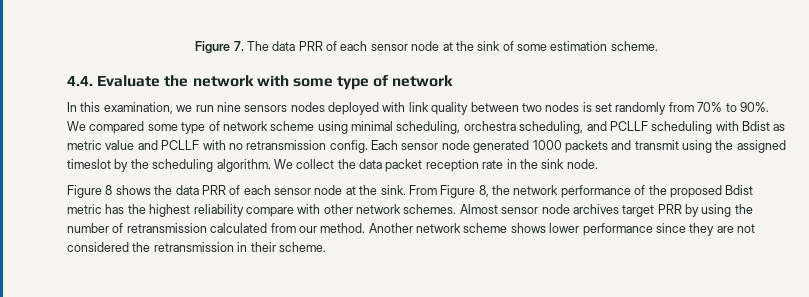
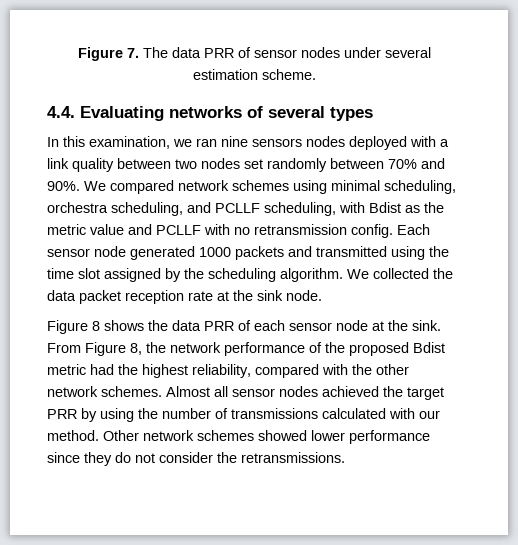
[340,41,658,51] [67,75,454,90] each sensor node at the sink of some estimation scheme. // 4.4. Evaluate the network with some type of network -> [253,47,431,58] [192,69,316,80] [47,106,373,121] sensor nodes under several estimation scheme. // 4.4. Evaluating networks of several types
[195,105,214,112] run -> [196,138,217,147] ran
(406, 107) none -> [440,139,449,147] a
[582,102,592,112] is -> (240, 163) none
[668,102,769,112] [67,121,315,134] from 70% to 90%. We compared some type of network scheme -> [330,158,445,169] [47,180,289,194] between 70% and 90%. We compared network schemes
[651,121,713,134] scheduling -> [264,202,336,216] scheduling,
(786, 127) none -> [424,202,444,213] the
[634,140,786,153] [67,159,111,169] transmit using the assigned timeslot -> [316,246,449,260] [47,268,161,282] transmitted using the time slot assigned
[296,159,335,169] collect -> [373,268,429,279] collected
[506,159,517,169] in -> [217,291,229,301] at
[105,204,125,214] has -> [90,364,114,375] had
[193,204,619,217] reliability compare with other network schemes. Almost sensor node archives -> [192,364,409,378] [47,386,403,397] reliability, compared with the other network schemes. Almost all sensor nodes achieved the
[126,223,755,236] [67,242,326,252] retransmission calculated from our method. Another network scheme shows lower performance since they are not considered the retransmission in their scheme. -> [231,408,440,419] [47,430,430,444] [47,452,345,466] transmissions calculated with our method. Other network schemes showed lower performance since they do not consider the retransmissions.

